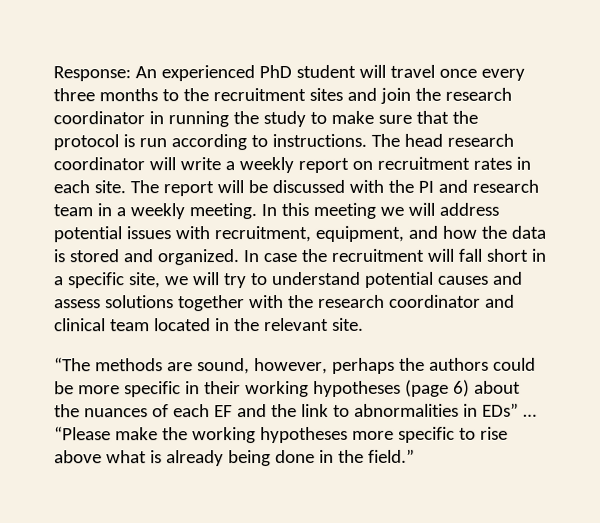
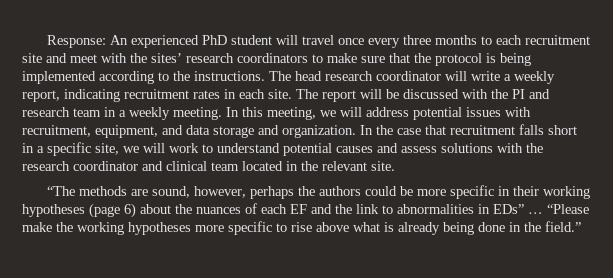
[182,87,512,104] [53,110,306,128] the recruitment sites and join the research coordinator in running the study -> [496,35,591,45] [22,53,308,63] each recruitment site and meet with the sites’ research coordinators
[138,138,167,148] run -> [500,53,531,66] [22,71,96,84] being implemented
(268, 141) none -> [173,71,190,81] the
[297,157,373,174] report on -> [22,89,120,102] report, indicating
[312,202,376,219] meeting -> [267,107,316,120] meeting,
[441,225,546,239] [53,248,483,266] how the data is stored and organized. In case the recruitment will fall -> [186,124,544,138] data storage and organization. In the case that recruitment falls
[223,273,247,289] try -> [169,143,199,153] work
[177,295,245,312] together -> (493, 148) none

